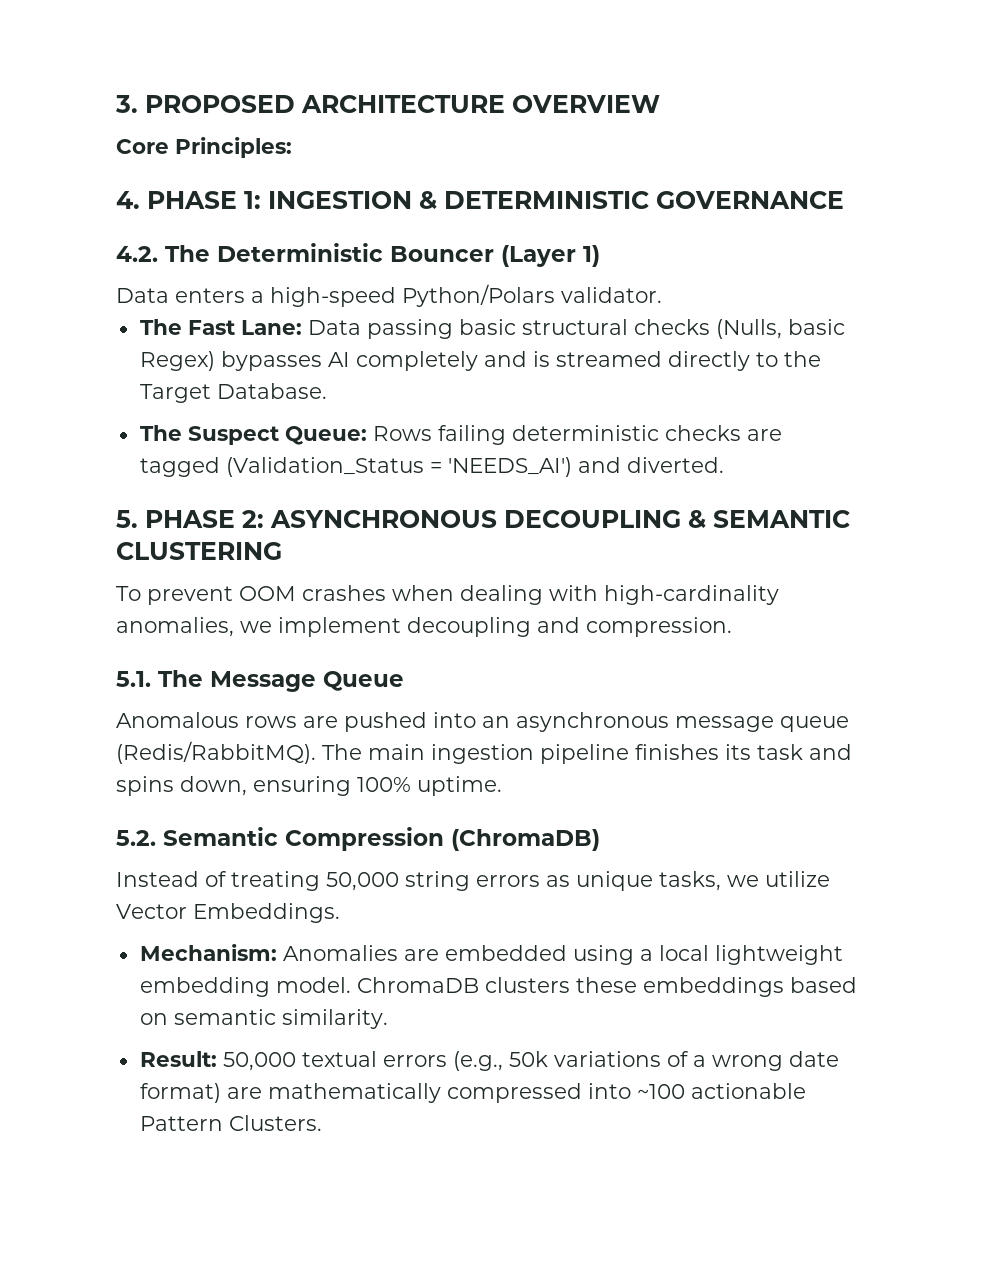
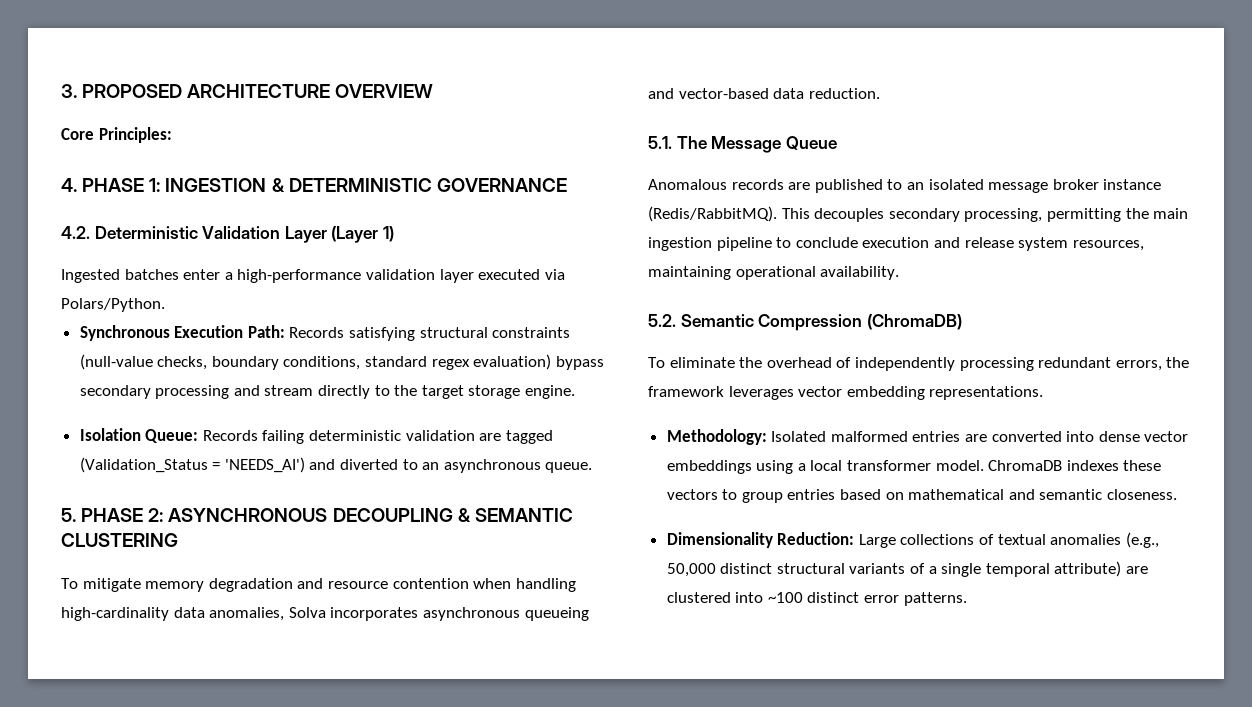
[165,243,494,262] The Deterministic Bouncer -> [94,226,327,243] Deterministic Validation Layer
[116,284,662,307] [139,319,845,339] [139,351,821,371] [139,383,327,403] [139,425,432,445] Data enters a high-speed Python/Polars validator. // The Fast Lane: Data passing basic structural checks (Nulls, basic Regex) bypasses AI completely and is streamed directly to the Target Database. // The Suspect Queue: Rows -> [61,269,565,283] [61,298,165,312] [79,325,571,341] [79,354,604,370] [79,385,576,399] [79,428,258,443] Ingested batches enter a high-performance validation layer executed via Polars/Python. // Synchronous Execution Path: Records satisfying structural constraints (null-value checks, boundary conditions, standard regex evaluation) bypass secondary processing and stream directly to the target storage engine. // Isolation Queue: Records
[664,425,741,441] checks -> [405,430,475,441] validation
[626,457,724,473] diverted. -> [340,459,593,473] diverted to an asynchronous queue.
[147,585,779,605] [116,617,732,637] prevent OOM crashes when dealing with high-cardinality anomalies, we implement decoupling and compression. -> [82,578,576,592] [61,607,589,621] [648,88,880,99] mitigate memory degradation and resource contention when handling high-cardinality data anomalies, Solva incorporates asynchronous queueing and vector-based data reduction.
[245,712,849,732] [116,741,852,764] [116,776,502,796] [116,827,600,851] [116,871,830,891] [116,903,340,923] [139,944,843,965] [139,977,857,997] [139,1009,388,1029] [139,1051,839,1071] [139,1083,806,1103] [139,1115,322,1131] rows are pushed into an asynchronous message queue (Redis/RabbitMQ). The main ingestion pipeline finishes its task and spins down, ensuring 100% uptime. // 5.2. Semantic Compression (ChromaDB) // Instead of treating 50,000 string errors as unique tasks, we utilize Vector Embeddings. // Mechanism: Anomalies are embedded using a local lightweight embedding model. ChromaDB clusters these embeddings based on semantic similarity. // Result: 50,000 textual errors (e.g., 50k variations of a wrong date format) are mathematically compressed into ~100 actionable Pattern Clusters. -> [731,179,1162,193] [648,206,1189,222] [648,237,1144,251] [648,266,900,280] [648,314,962,331] [648,357,1190,371] [648,386,1044,400] [666,429,1189,445] [666,460,1162,474] [666,489,1178,503] [666,532,1159,548] [666,561,1149,577] [666,592,967,606] records are published to an isolated message broker instance (Redis/RabbitMQ). This decouples secondary processing, permitting the main ingestion pipeline to conclude execution and release system resources, maintaining operational availability. // 5.2. Semantic Compression (ChromaDB) // To eliminate the overhead of independently processing redundant errors, the framework leverages vector embedding representations. // Methodology: Isolated malformed entries are converted into dense vector embeddings using a local transformer model. ChromaDB indexes these vectors to group entries based on mathematical and semantic closeness. // Dimensionality Reduction: Large collections of textual anomalies (e.g., 50,000 distinct structural variants of a single temporal attribute) are clustered into ~100 distinct error patterns.

